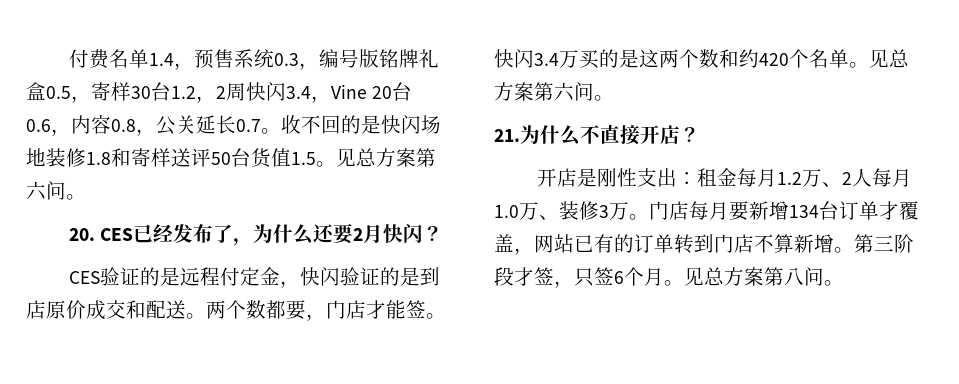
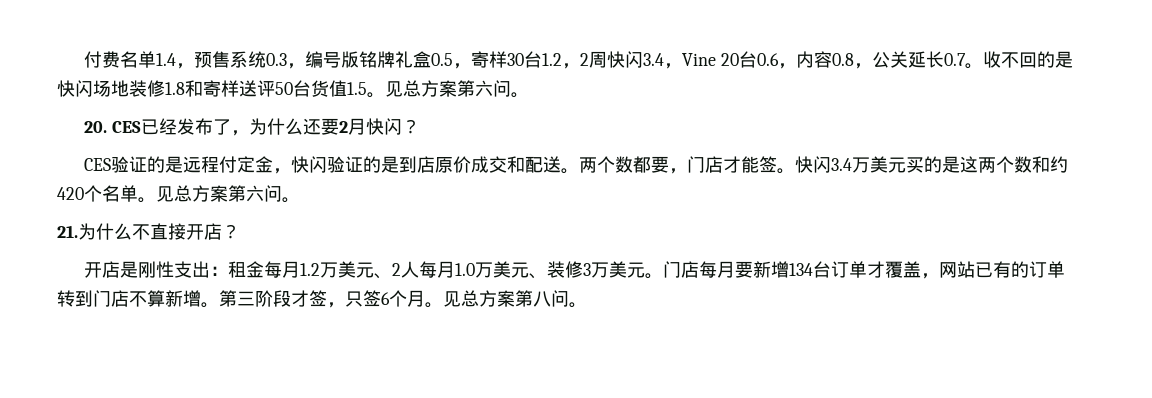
(579, 59) none -> [869,156,906,173] 美元
(823, 178) none -> [337,261,374,278] 美元
(539, 211) none -> [492,261,529,278] 美元
(629, 211) none -> [608,261,645,278] 美元

